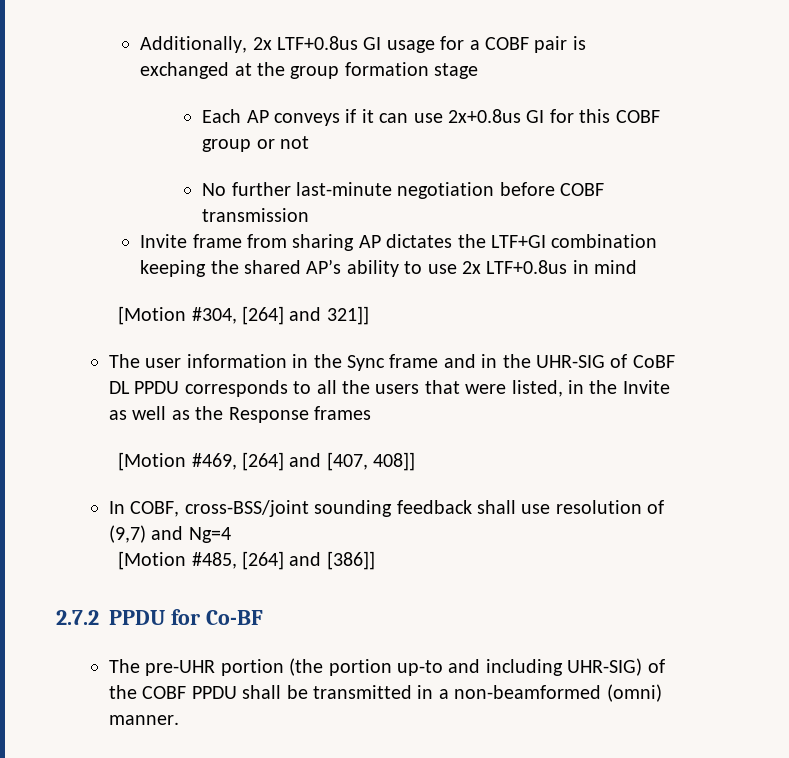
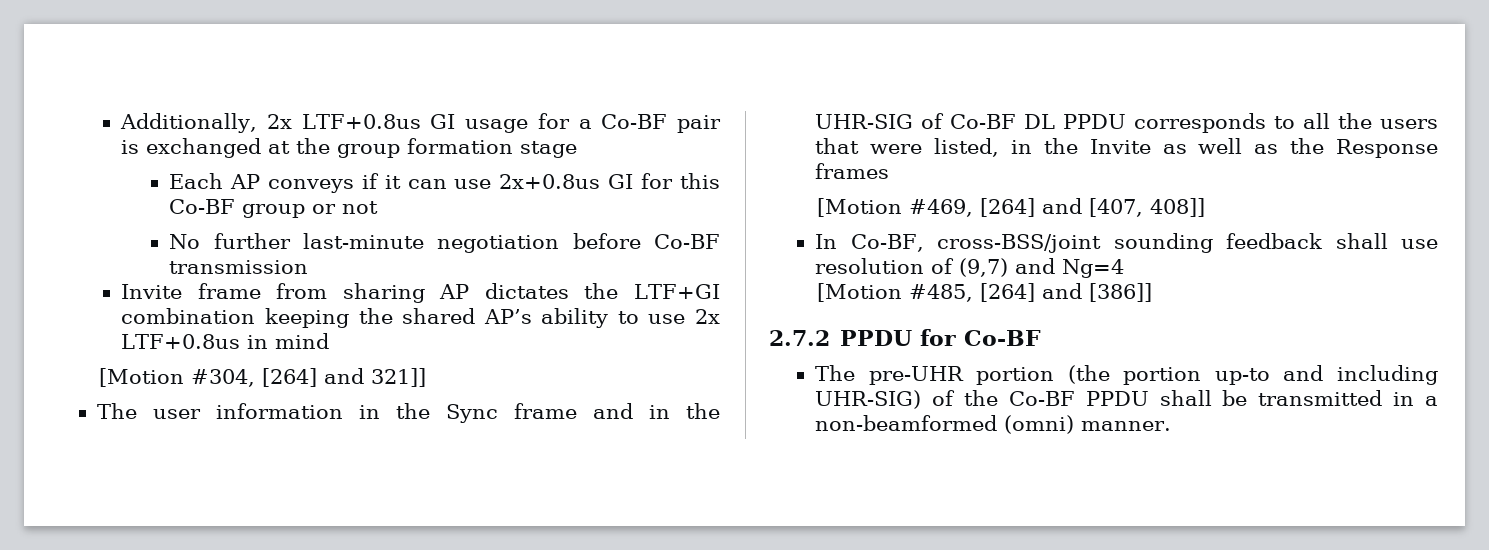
[484,37,529,50] COBF -> [601,114,668,129] Co-BF
[615,110,660,123] COBF -> [169,199,236,214] Co-BF
[560,183,605,196] COBF -> [654,234,720,249] Co-BF
[632,355,675,368] CoBF -> [950,114,1017,129] Co-BF
[130,501,180,517] COBF, -> [850,234,924,252] Co-BF,
[142,686,187,699] COBF -> [1008,391,1075,406] Co-BF

